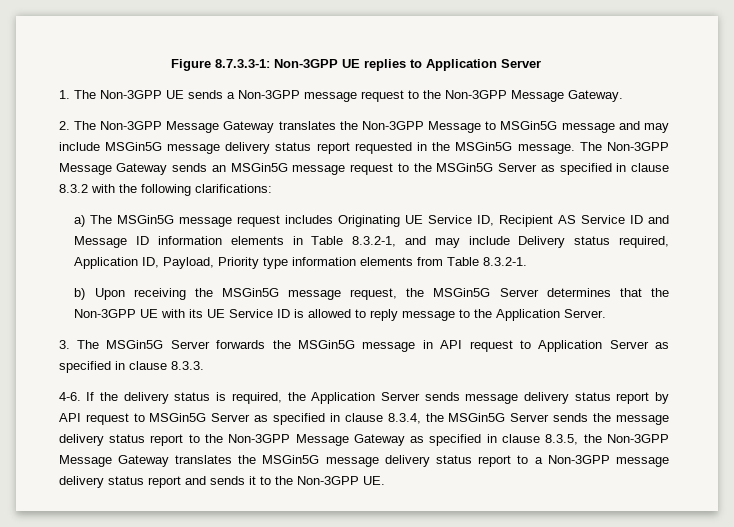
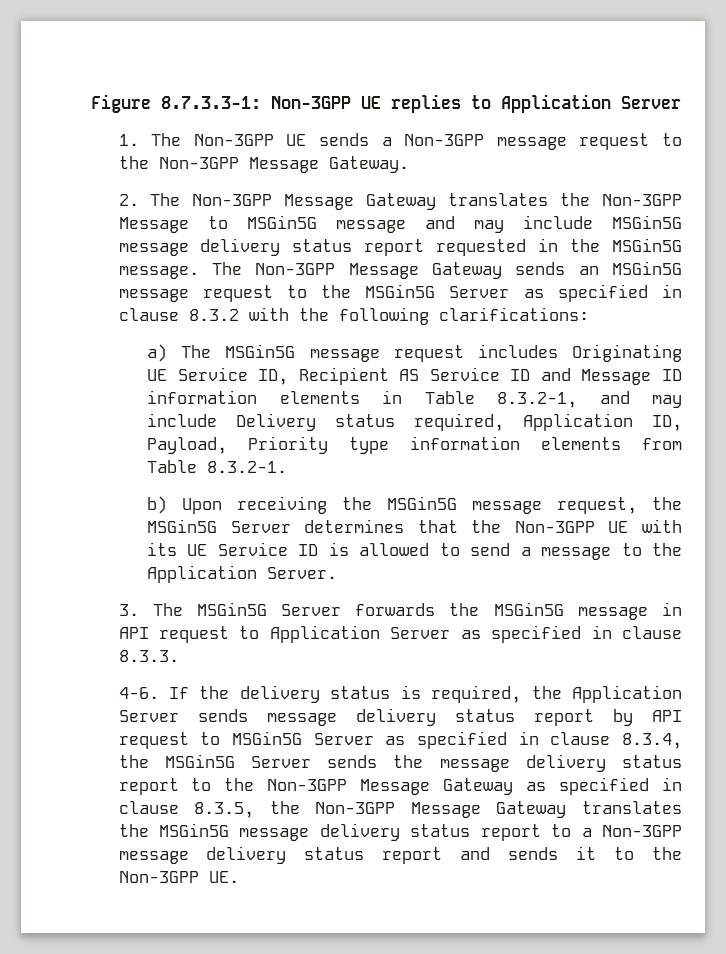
[370,309,399,321] reply -> [470,543,531,556] send a

